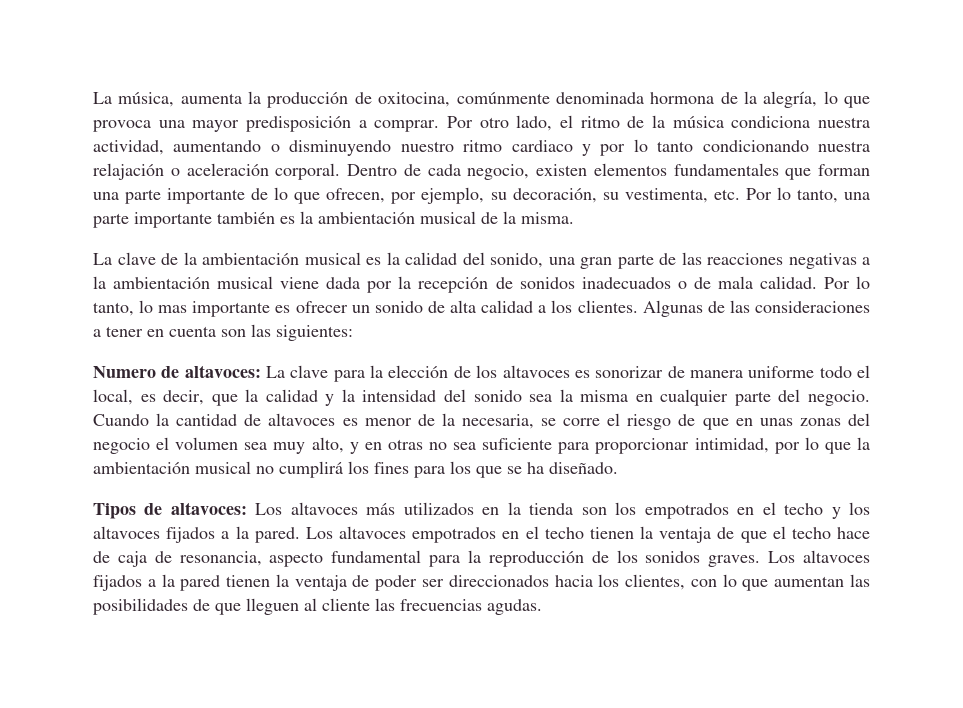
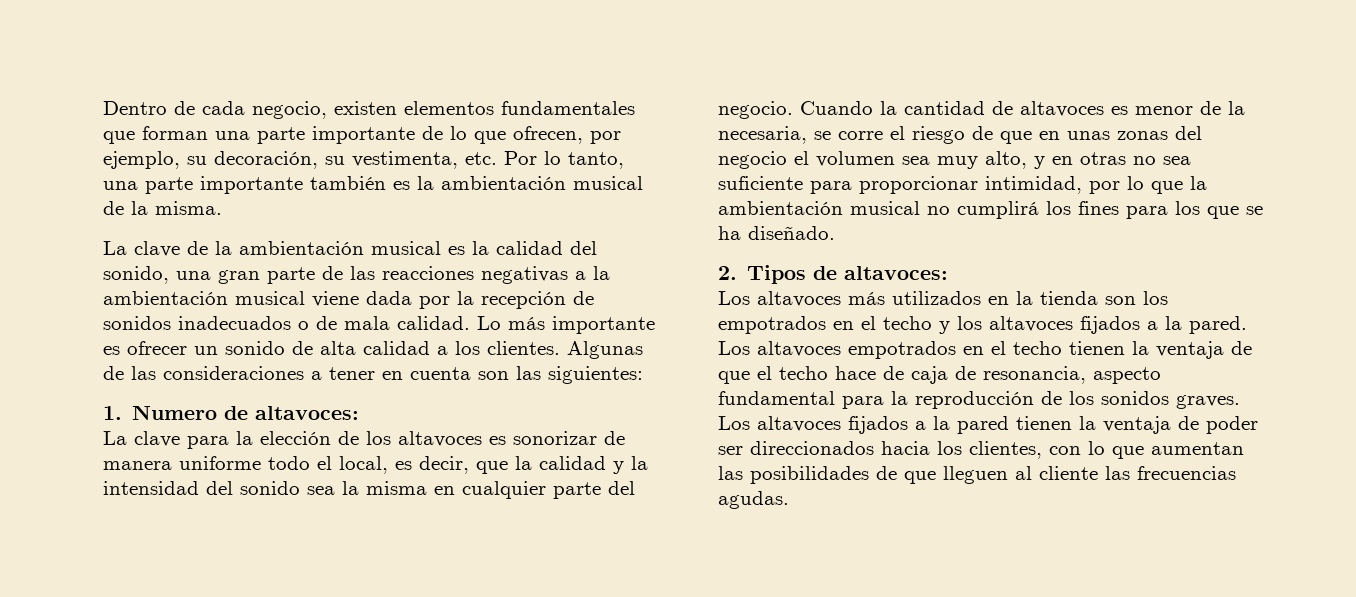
[93,91,871,108] [93,115,870,132] [93,139,870,156] [93,163,341,180] La música, aumenta la producción de oxitocina, comúnmente denominada hormona de la alegría, lo que provoca una mayor predisposición a comprar. Por otro lado, el ritmo de la música condiciona nuestra actividad, aumentando o disminuyendo nuestro ritmo cardiaco y por lo tanto condicionando nuestra relajación o aceleración corporal. -> (103, 108) none
[823,276,870,289] [93,300,188,316] Por lo tanto, lo mas -> [477,316,545,330] Lo más
(353, 333) none -> [103,406,122,420] 1.
(261, 371) none -> (360, 413) //
(618, 468) none -> [718,266,737,280] 2.
(247, 508) none -> (949, 273) //

